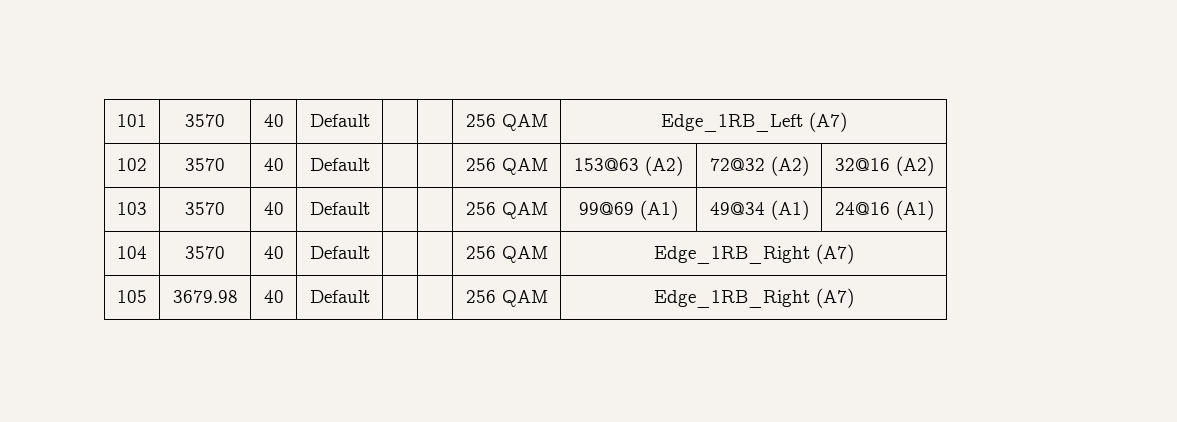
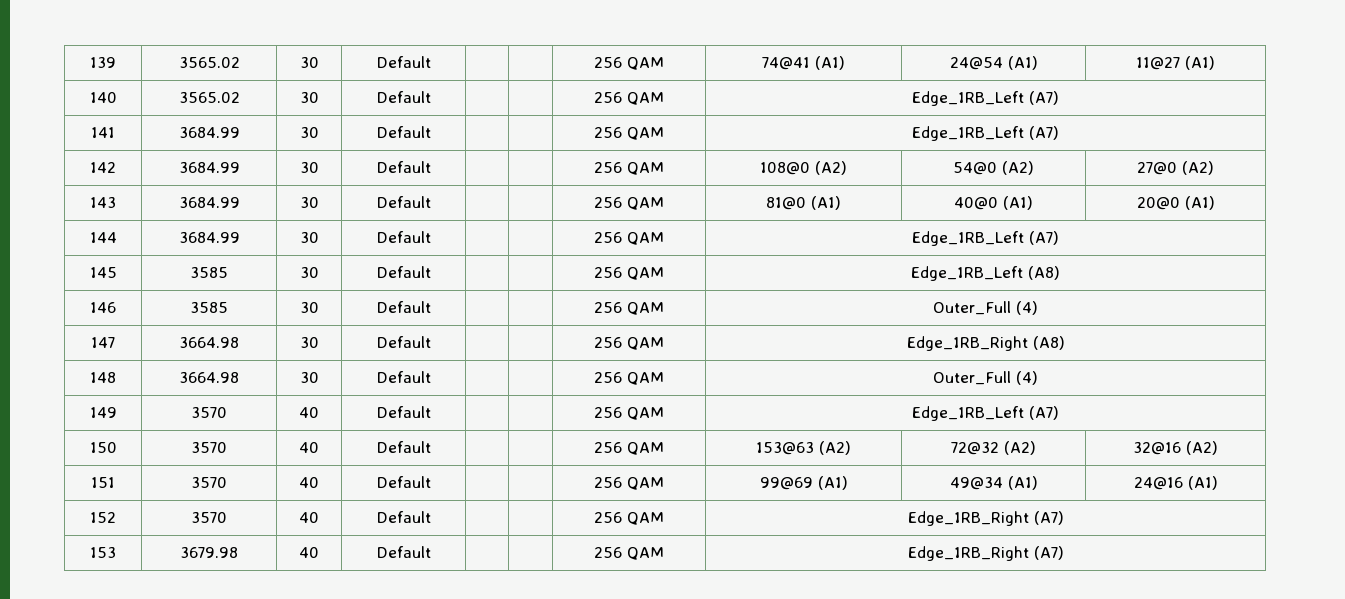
[117,114,147,127] 101 -> [90,57,116,68] [178,57,240,68] [299,57,319,68] [376,56,431,68] [594,57,664,70] [762,56,845,70] [949,56,1038,70] [1136,56,1215,70] [89,92,117,103] [178,92,240,103] [299,92,319,103] [376,91,431,103] [594,92,664,105] [912,91,1059,106] [91,127,115,138] [178,127,240,138] [299,127,319,138] [376,126,431,138] [594,127,664,140] [912,126,1059,141] [90,162,116,173] [178,162,240,173] [299,162,319,173] [376,161,431,173] [594,162,664,175] [760,161,847,175] [953,161,1034,175] [1137,161,1214,175] [90,197,116,208] [178,197,240,208] [299,197,319,208] [376,196,431,208] [594,197,664,210] [766,196,841,210] [954,196,1033,210] [1136,196,1215,210] [89,232,117,243] [178,232,240,243] [299,232,319,243] [376,231,431,243] [594,232,664,245] [912,231,1059,246] [89,267,117,278] [190,267,228,278] [299,267,319,278] [376,266,431,278] [594,267,664,280] [911,266,1060,281] [90,302,116,313] [190,302,228,313] [299,302,319,313] [376,301,431,313] [594,302,664,315] [933,301,1038,315] [91,337,115,348] [179,337,239,348] [299,337,319,348] [376,336,431,348] [594,337,664,350] [906,336,1065,351] [90,372,116,383] [179,372,239,383] [299,372,319,383] [376,371,431,383] [594,372,664,385] [933,371,1038,385] [89,407,117,418] 139 | 3565.02 | 30 | Default | | | 256 QAM | 74@41 (A1) | 24@54 (A1) | 11@27 (A1) // 140 | 3565.02 | 30 | Default | | | 256 QAM | Edge_1RB_Left (A7) // 141 | 3684.99 | 30 | Default | | | 256 QAM | Edge_1RB_Left (A7) // 142 | 3684.99 | 30 | Default | | | 256 QAM | 108@0 (A2) | 54@0 (A2) | 27@0 (A2) // 143 | 3684.99 | 30 | Default | | | 256 QAM | 81@0 (A1) | 40@0 (A1) | 20@0 (A1) // 144 | 3684.99 | 30 | Default | | | 256 QAM | Edge_1RB_Left (A7) // 145 | 3585 | 30 | Default | | | 256 QAM | Edge_1RB_Left (A8) // 146 | 3585 | 30 | Default | | | 256 QAM | Outer_Full (4) // 147 | 3664.98 | 30 | Default | | | 256 QAM | Edge_1RB_Right (A8) // 148 | 3664.98 | 30 | Default | | | 256 QAM | Outer_Full (4) // 149
[117,158,147,171] 102 -> [89,442,117,453] 150
[117,202,147,215] 103 -> [91,477,115,488] 151
[117,246,147,259] 104 -> [90,512,116,523] 152
[117,290,147,303] 105 -> [90,547,116,558] 153

